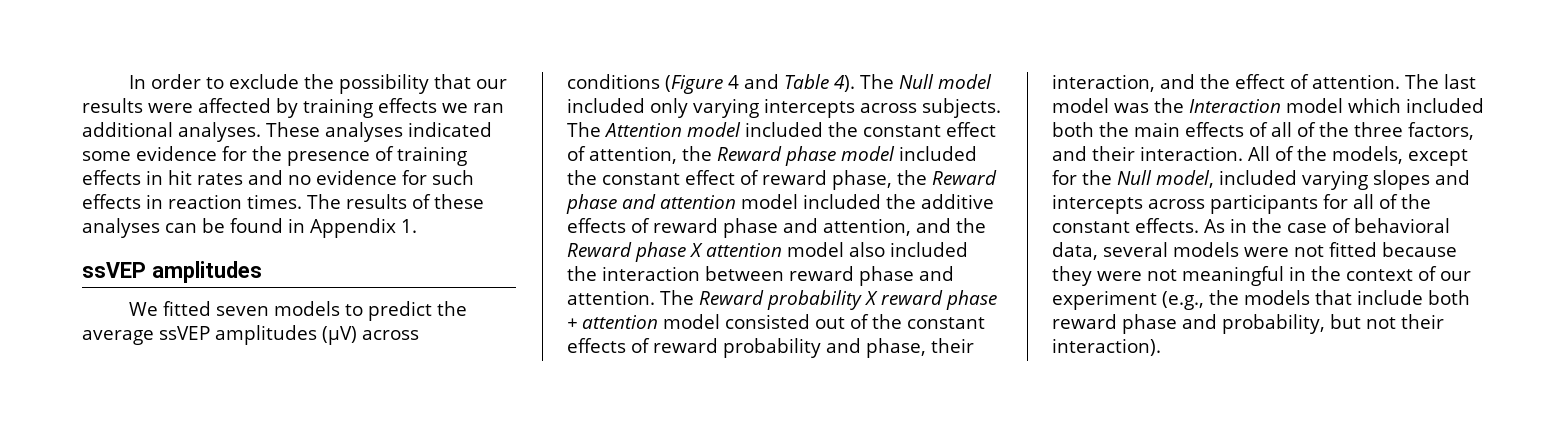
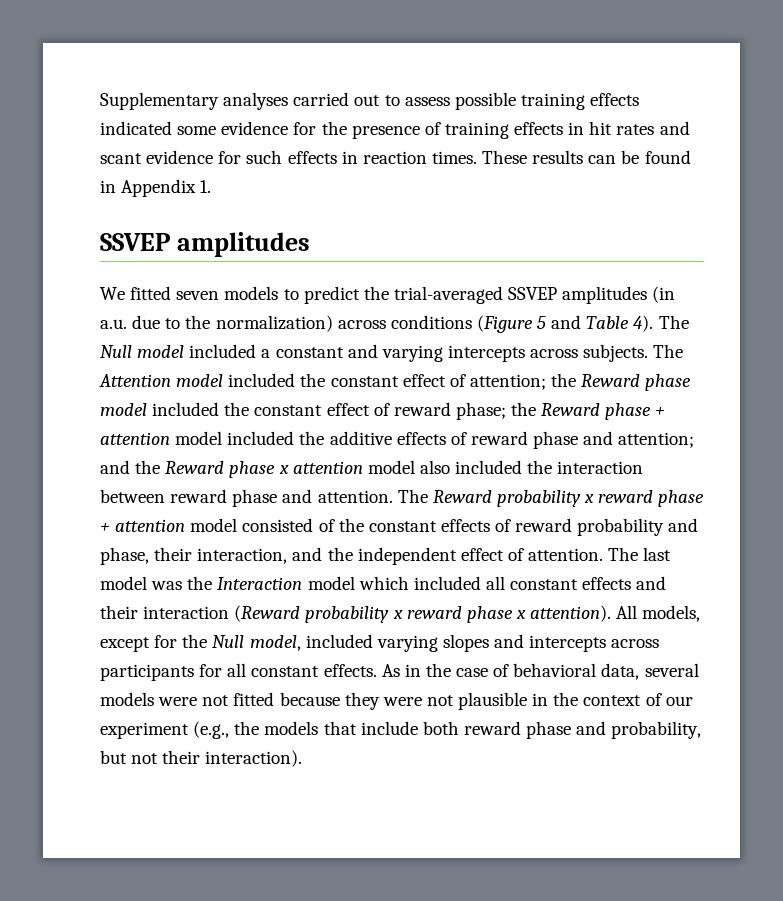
[128,74,507,94] [82,98,504,118] [82,122,403,142] In order to exclude the possibility that our results were affected by training effects we ran additional analyses. These analyses -> [100,92,640,110] Supplementary analyses carried out to assess possible training effects
[288,175,311,185] no -> [100,153,142,164] scant
[307,194,484,209] [82,218,160,238] The results of these analyses -> [482,150,584,164] These results
[82,262,146,278] ssVEP -> [100,233,170,251] SSVEP
[82,325,357,345] average ssVEP amplitudes (µV) -> [393,286,676,304] [100,315,333,332] trial-averaged SSVEP amplitudes (in a.u. due to the normalization)
[728,75,739,89] 4 -> [537,316,547,329] 5
[650,98,688,118] only -> [261,344,378,358] a constant and
[589,146,677,164] attention, -> [469,374,546,390] attention;
[832,170,997,190] [566,194,656,214] phase, the Reward phase and -> [455,402,666,420] phase; the Reward phase +
[823,218,911,236] attention, -> [618,432,695,448] attention;
[690,243,703,257] X -> [278,465,289,474] x
[865,291,878,305] X -> [584,494,595,503] x
[815,317,845,329] out -> (314, 525) none
(1230, 81) none -> [357,547,457,565] independent
[1052,122,1474,140] [1052,146,1327,161] both the main effects of all of the three factors, and their interaction. All of the -> [485,576,667,590] [100,605,638,623] all constant effects and their interaction (Reward probability x reward phase x attention). All
[1379,194,1431,209] of the -> (247, 670) none
[1182,266,1284,286] meaningful -> [458,692,528,710] plausible

